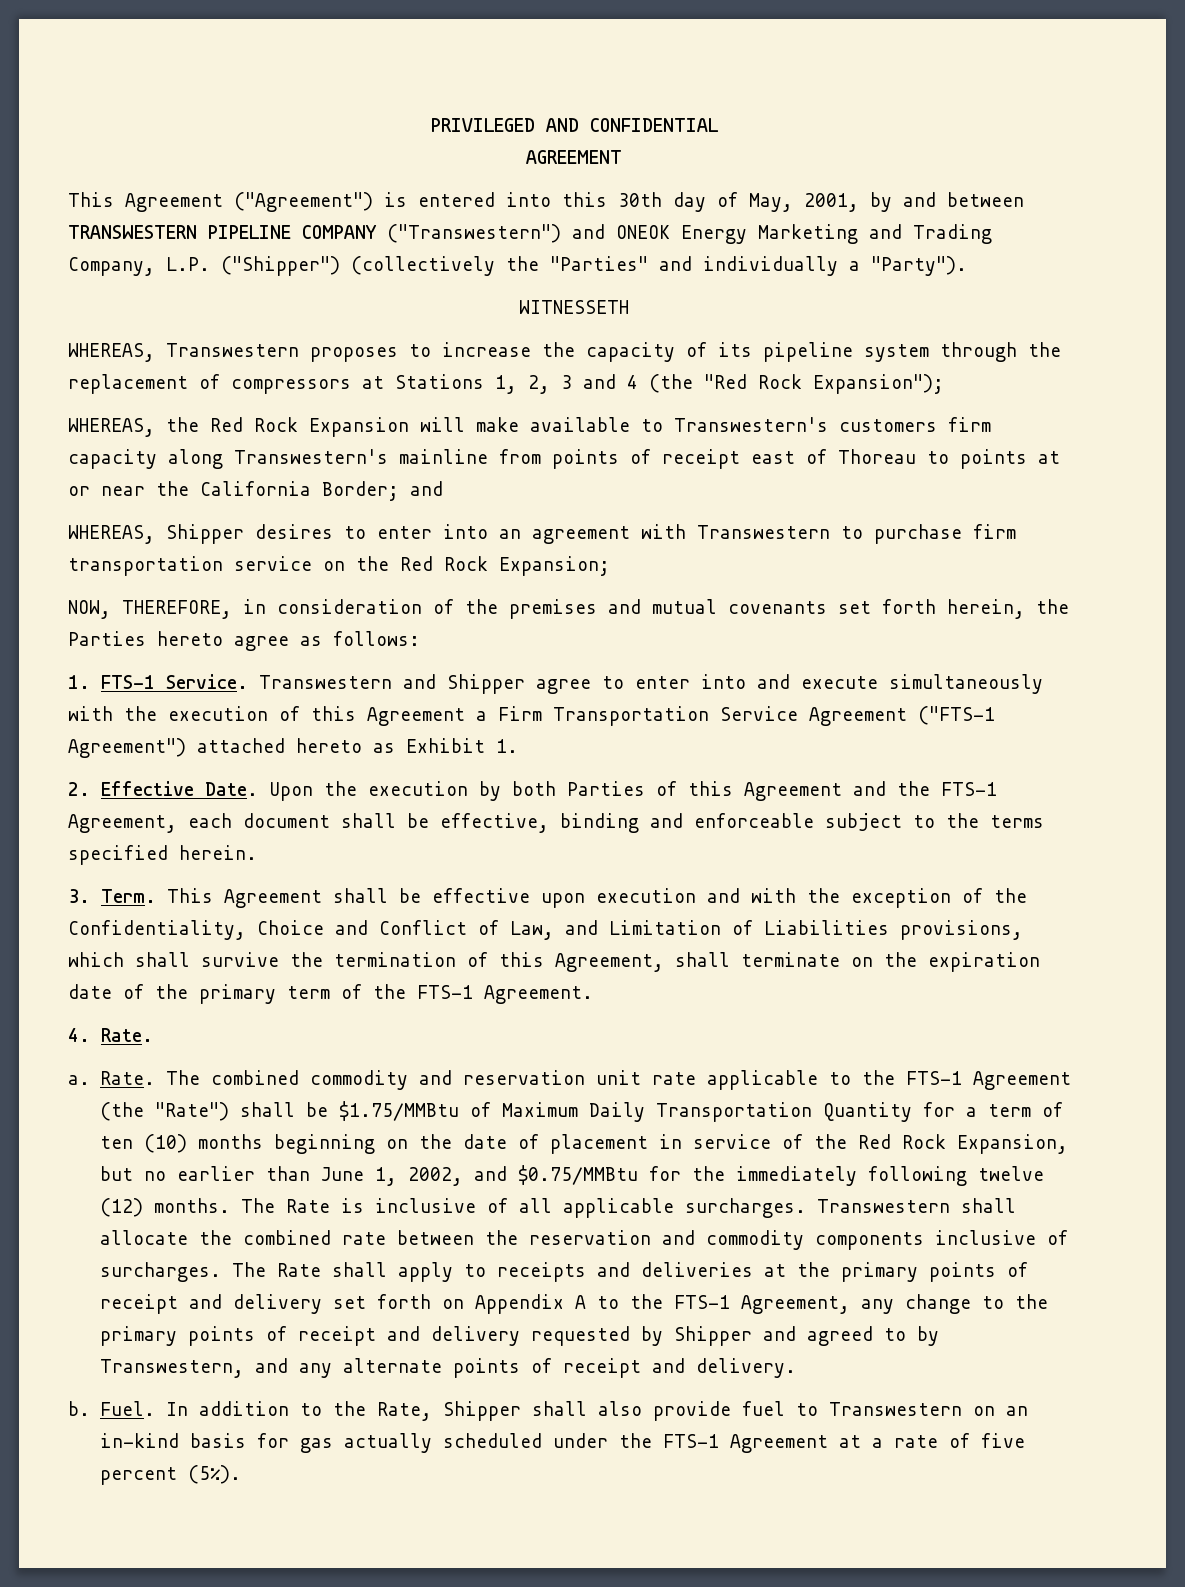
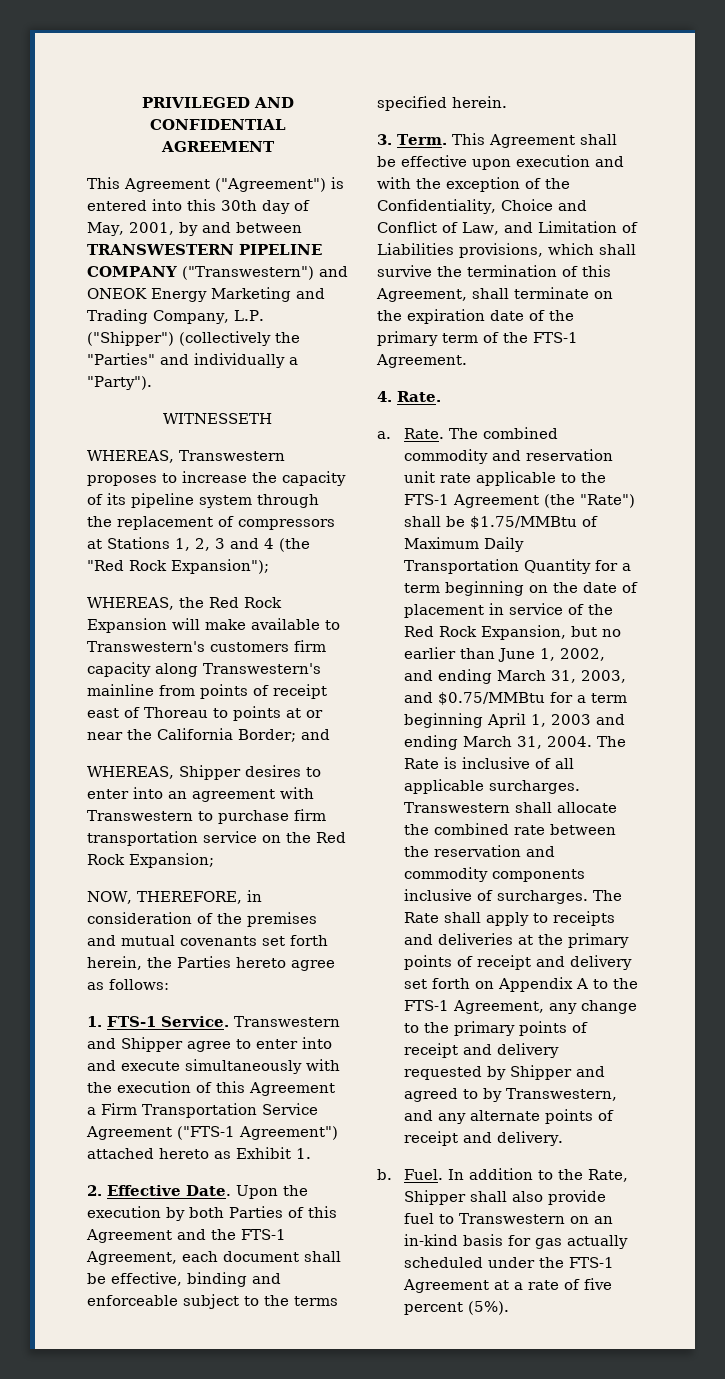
[1041,1102,1063,1117] [99,1134,263,1153] of ten (10) months -> (440, 588) none
[517,1165,1044,1186] [99,1198,230,1217] $0.75/MMBtu for the immediately following twelve (12) months. -> [437,669,626,684] [403,692,627,705] [403,713,625,728] [403,735,592,750] ending March 31, 2003, and $0.75/MMBtu for a term beginning April 1, 2003 and ending March 31, 2004.

